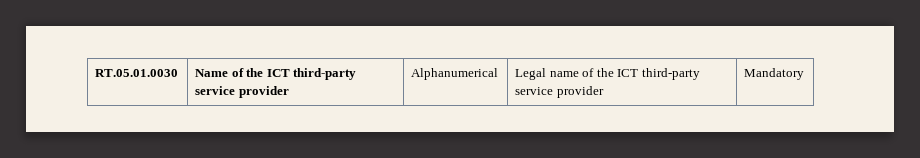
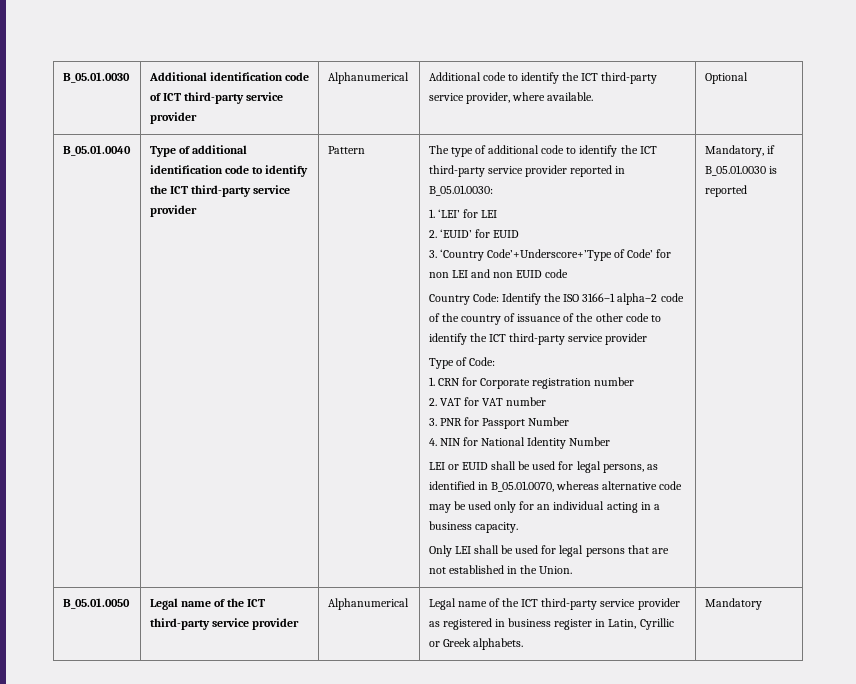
[95,69,179,77] [195,69,229,77] RT.05.01.0030 | Name -> [62,72,130,83] [148,72,309,81] [149,92,284,104] [149,112,197,124] [327,72,409,84] [428,72,658,84] [428,92,594,104] [704,72,748,84] [62,145,131,156] [149,145,247,157] [149,165,309,177] [149,185,291,197] [149,205,197,217] [327,146,365,154] [428,145,657,157] [428,165,626,177] [428,185,493,196] [428,209,498,218] [428,229,520,238] [428,249,672,261] [428,269,569,278] [428,293,684,305] [428,313,661,325] [428,333,648,345] [428,357,495,369] [428,377,635,389] [428,397,547,406] [428,417,570,429] [428,437,611,449] [428,461,658,473] [428,481,683,492] [428,501,660,513] [428,521,518,533] [428,545,669,557] [428,565,573,574] [704,145,775,157] [704,165,777,176] [704,185,747,197] [62,598,130,609] [149,598,211,610] B_05.01.0030 | Additional identification code of ICT third-party service provider | Alphanumerical | Additional code to identify the ICT third-party service provider, where available. | Optional // B_05.01.0040 | Type of additional identification code to identify the ICT third-party service provider | Pattern | The type of additional code to identify the ICT third-party service provider reported in B_05.01.0030: // 1. ‘LEI’ for LEI // 2. ‘EUID’ for EUID // 3. ‘Country Code’+Underscore+’Type of Code’ for non LEI and non EUID code // Country Code: Identify the ISO 3166–1 alpha–2 code of the country of issuance of the other code to identify the ICT third-party service provider // Type of Code: // 1. CRN for Corporate registration number // 2. VAT for VAT number // 3. PNR for Passport Number // 4. NIN for National Identity Number // LEI or EUID shall be used for legal persons, as identified in B_05.01.0070, whereas alternative code may be used only for an individual acting in a business capacity. // Only LEI shall be used for legal persons that are not established in the Union. | Mandatory, if B_05.01.0030 is reported // B_05.01.0050 | Legal name
(604, 92) none -> [428,618,674,630] [428,638,523,650] as registered in business register in Latin, Cyrillic or Greek alphabets.

